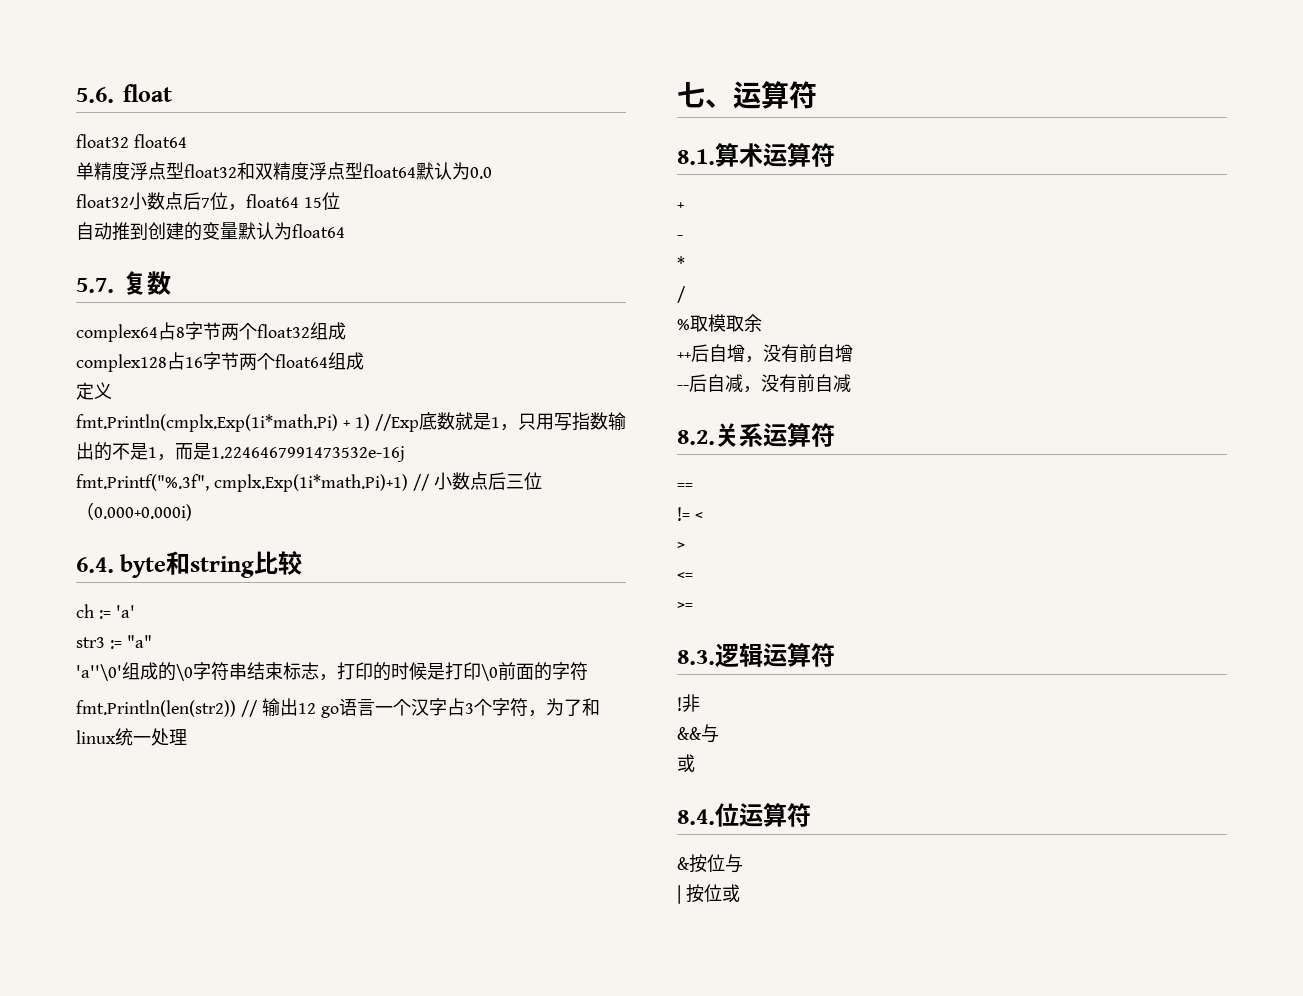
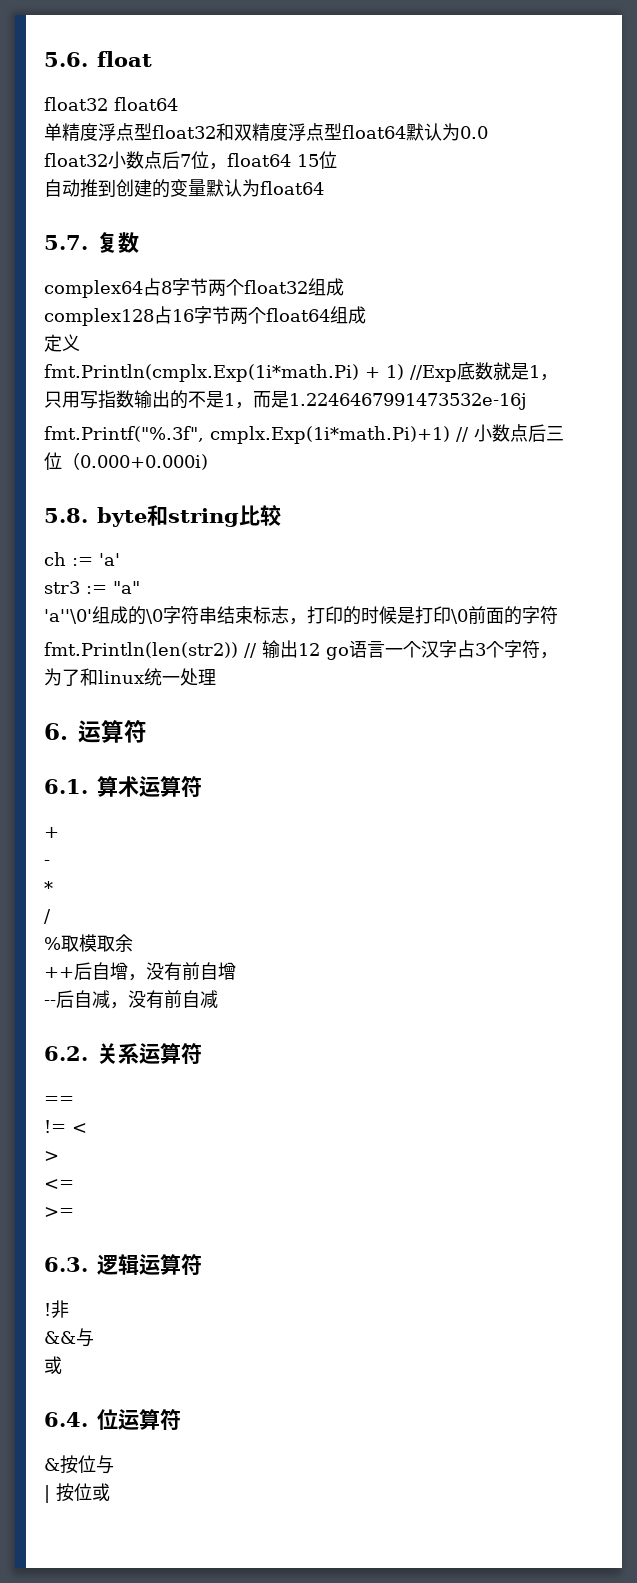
[76,557,114,573] 6.4. -> [44,508,88,523] 5.8.
[677,81,817,109] [677,149,715,165] 七、运算符 // 8.1. -> [44,720,148,743] [44,779,88,794] 6.运算符 // 6.1.
[677,430,715,445] 8.2. -> [44,1046,88,1061] 6.2.
[677,650,715,665] 8.3. -> [44,1257,88,1272] 6.3.
[677,809,715,825] 8.4. -> [44,1412,88,1427] 6.4.

